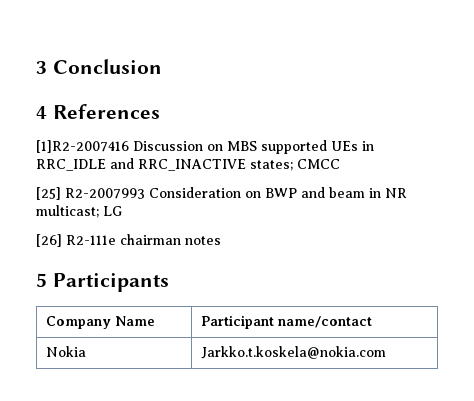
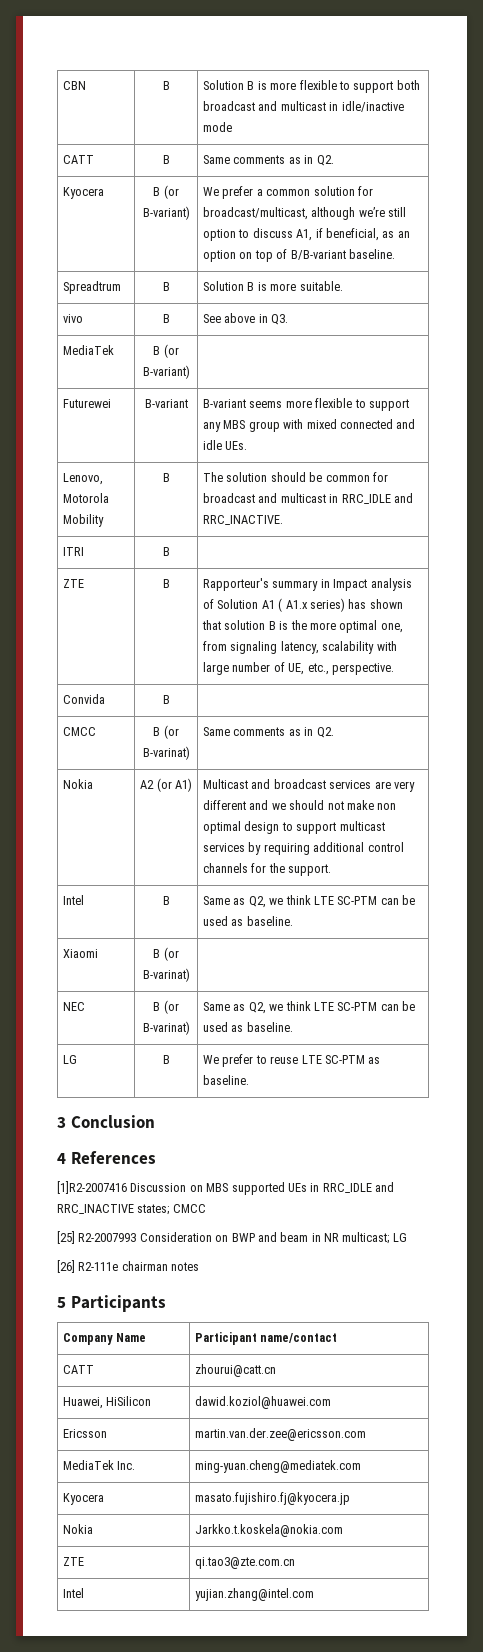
(36, 67) none -> [63,81,87,90] [162,81,170,90] [203,80,420,93] [203,101,404,112] [203,122,233,132] [63,155,95,164] [162,155,170,164] [203,155,334,166] [63,187,105,199] [153,185,179,199] [142,206,190,220] [203,186,373,199] [203,207,407,220] [203,228,410,241] [203,249,395,262] [63,281,122,294] [162,282,170,291] [203,281,343,291] [63,314,84,323] [162,314,170,323] [203,313,289,325] [63,345,115,355] [153,344,179,358] [142,365,190,379] [63,399,112,408] [144,399,188,408] [203,398,409,411] [203,419,416,432] [203,440,248,450] [63,473,104,485] [63,493,110,503] [63,514,105,527] [162,473,170,482] [203,472,388,482] [203,493,413,504] [203,515,284,525] [63,547,85,556] [162,547,170,556] [63,579,85,588] [162,579,170,588] [203,578,412,591] [203,598,403,612] [202,620,403,633] [203,641,397,654] [203,662,394,675] [63,694,106,704] [162,695,170,704] [63,727,97,736] [153,725,179,739] [142,746,190,760] [203,727,334,738] [63,779,94,789] [140,778,192,792] [203,779,415,792] [203,800,397,810] [203,821,385,834] [203,842,404,855] [203,863,332,876] [63,895,85,905] [162,896,170,905] [203,895,416,908] [203,916,293,926] [63,949,99,958] [153,947,179,961] [142,968,190,982] [63,1002,86,1011] [153,1000,179,1014] [142,1021,190,1035] [203,1001,416,1014] [203,1022,293,1032] [63,1055,78,1064] [162,1055,170,1064] [203,1054,381,1067] [203,1075,250,1085] CBN | B | Solution B is more flexible to support both broadcast and multicast in idle/inactive mode // CATT | B | Same comments as in Q2. // Kyocera | B (or B-variant) | We prefer a common solution for broadcast/multicast, although we’re still option to discuss A1, if beneficial, as an option on top of B/B-variant baseline. // Spreadtrum | B | Solution B is more suitable. // vivo | B | See above in Q3. // MediaTek | B (or B-variant) | // Futurewei | B-variant | B-variant seems more flexible to support any MBS group with mixed connected and idle UEs. // Lenovo, Motorola Mobility | B | The solution should be common for broadcast and multicast in RRC_IDLE and RRC_INACTIVE. // ITRI | B | // ZTE | B | Rapporteur's summary in Impact analysis of Solution A1 ( A1.x series) has shown that solution B is the more optimal one, from signaling latency, scalability with large number of UE, etc., perspective. // Convida | B | // CMCC | B (or B-varinat) | Same comments as in Q2. // Nokia | A2 (or A1) | Multicast and broadcast services are very different and we should not make non optimal design to support multicast services by requiring additional control channels for the support. // Intel | B | Same as Q2, we think LTE SC-PTM can be used as baseline. // Xiaomi | B (or B-varinat) | // NEC | B (or B-varinat) | Same as Q2, we think LTE SC-PTM can be used as baseline. // LG | B | We prefer to reuse LTE SC-PTM as baseline. //
[46,346,87,357] [201,346,387,359] Nokia | Jarkko.t.koskela@nokia.com -> [63,1365,95,1374] [195,1364,277,1377] [63,1396,152,1409] [195,1396,332,1409] [63,1429,108,1438] [195,1428,367,1441] [63,1460,136,1470] [195,1460,362,1473] [63,1493,105,1505] [195,1492,351,1505] [63,1524,94,1534] [195,1524,344,1537] [63,1557,85,1566] [195,1557,296,1569] [63,1588,85,1598] [195,1588,315,1601] CATT | zhourui@catt.cn // Huawei, HiSilicon | dawid.koziol@huawei.com // Ericsson | martin.van.der.zee@ericsson.com // MediaTek Inc. | ming-yuan.cheng@mediatek.com // Kyocera | masato.fujishiro.fj@kyocera.jp // Nokia | Jarkko.t.koskela@nokia.com // ZTE | qi.tao3@zte.com.cn // Intel | yujian.zhang@intel.com

